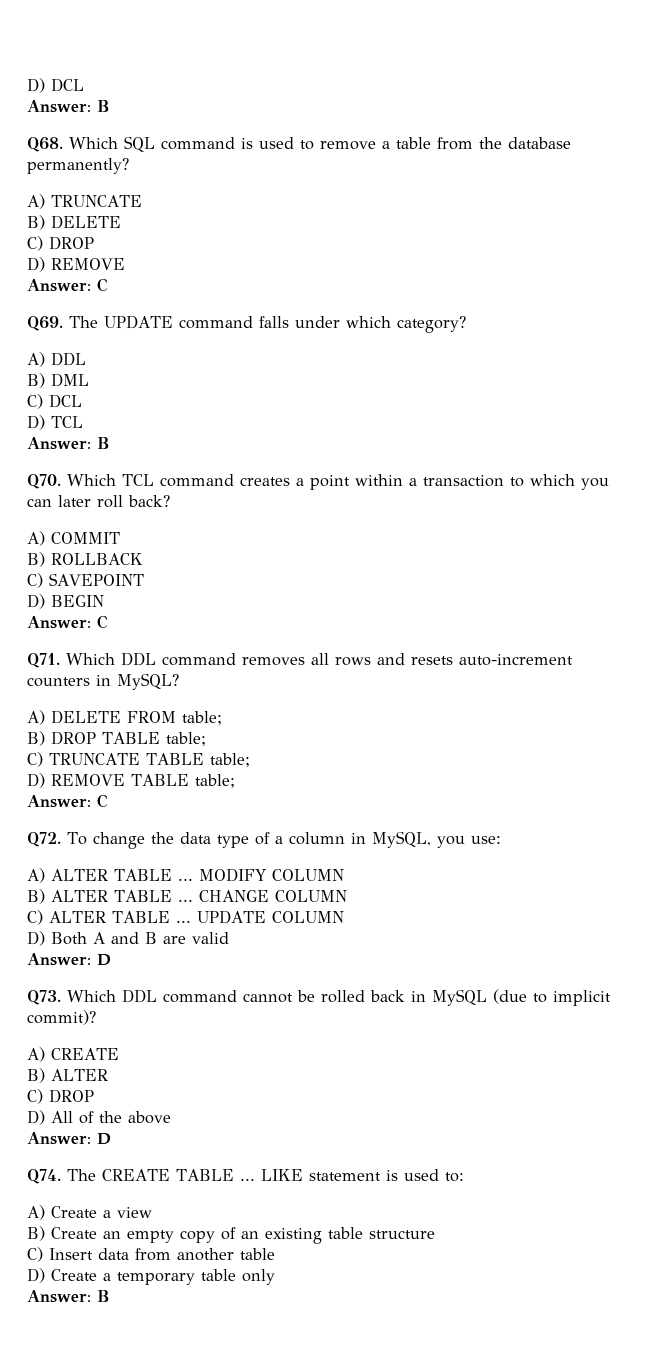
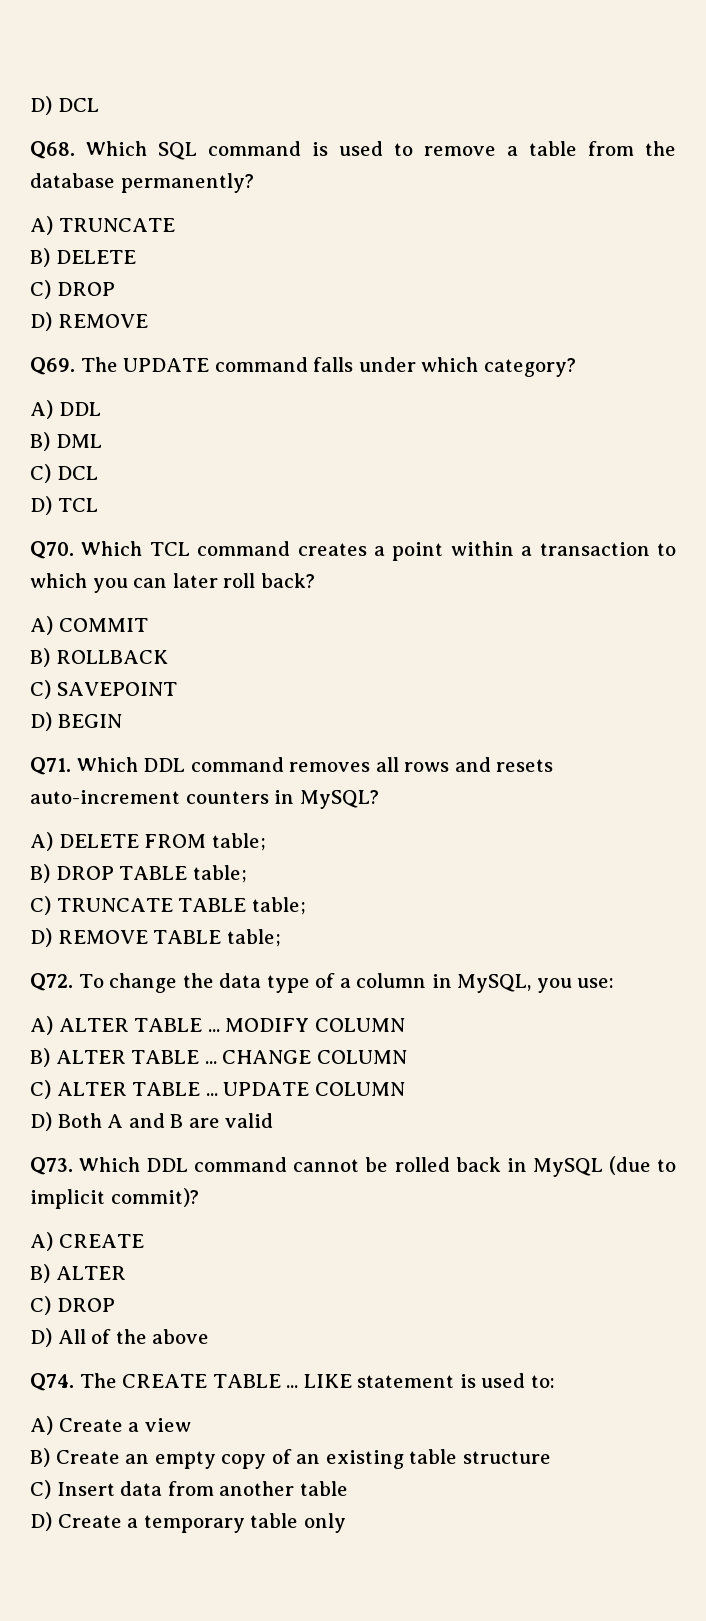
[27,100,110,113] // Answer: B -> (99, 105) none
[27,278,108,292] // Answer: C -> (148, 321) none
[27,437,110,450] // Answer: B -> (98, 505) none
[27,615,108,629] // Answer: C -> (122, 721) none
[27,794,108,808] // Answer: C -> (281, 938) none
[27,953,111,966] // Answer: D -> (274, 1120) none
[27,1132,111,1145] // Answer: D -> (210, 1336) none
[27,1290,110,1303] // Answer: B -> (346, 1523) none

